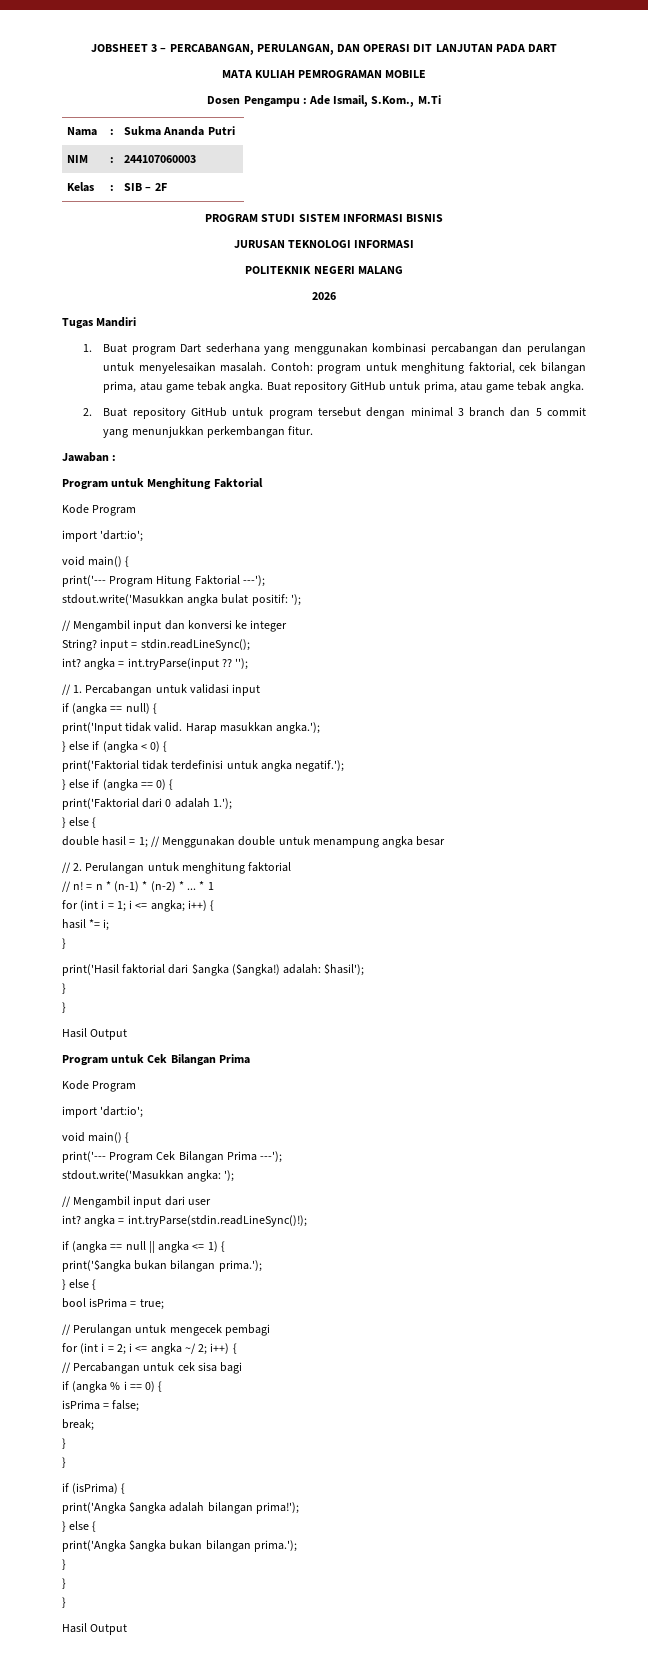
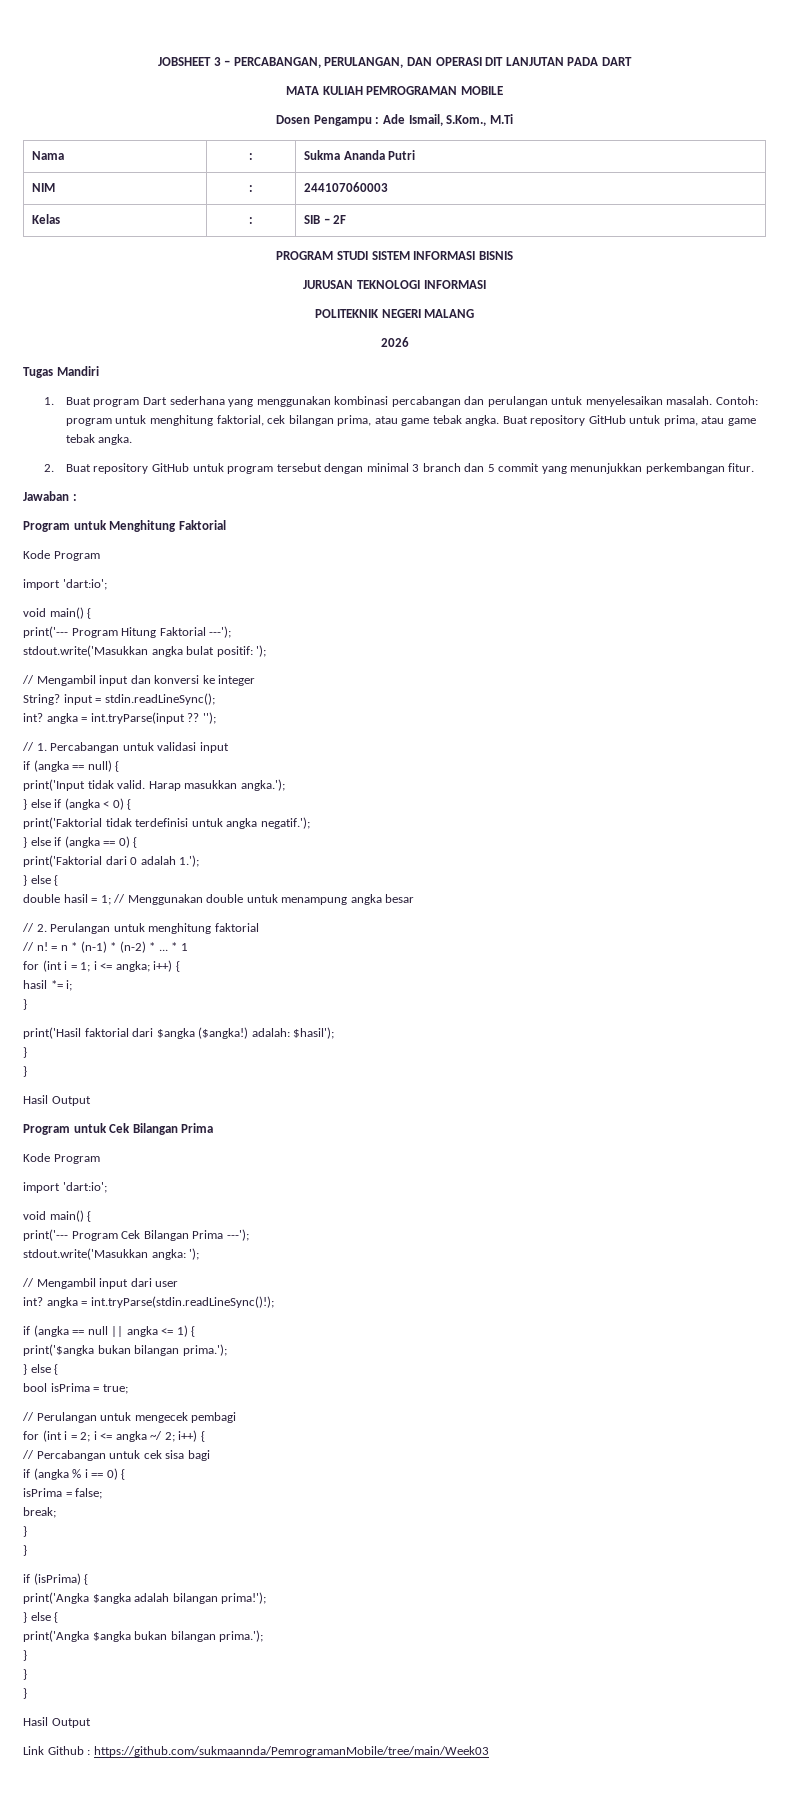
(128, 1629) none -> [23,1746,489,1757] // Link Github : https://github.com/sukmaannda/PemrogramanMobile/tree/main/Week03

